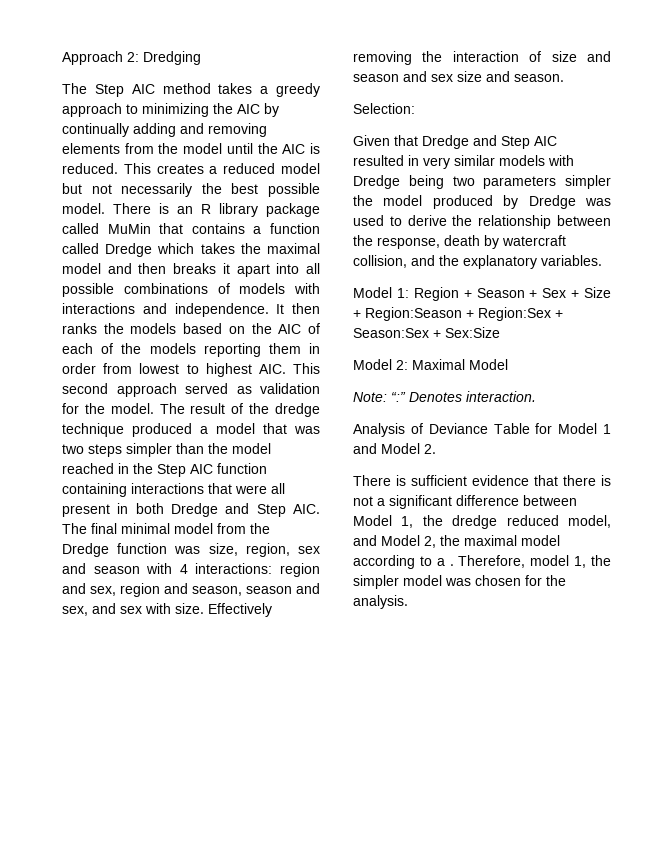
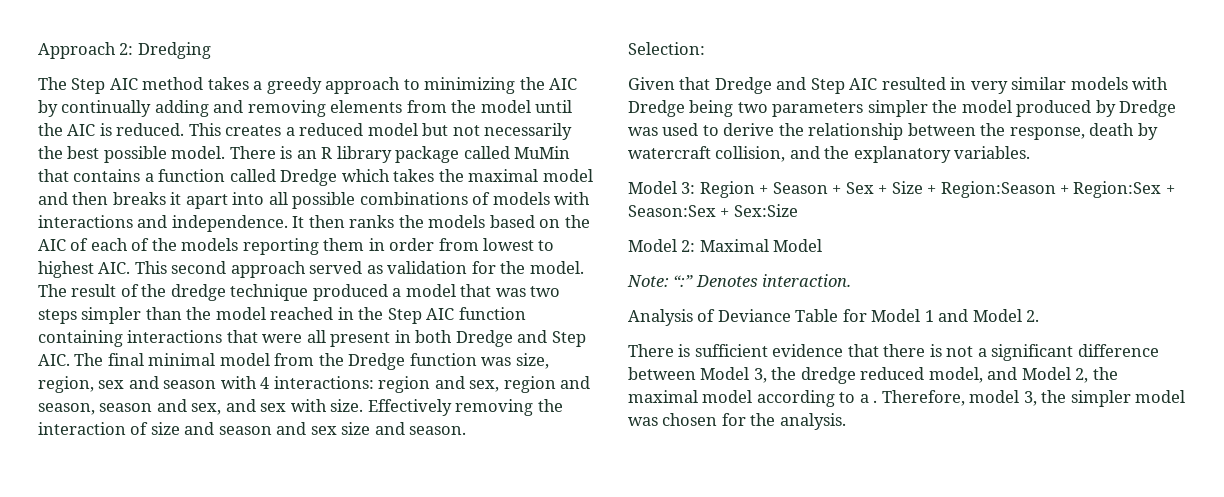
[396,288,409,298] 1: -> [681,182,696,194] 3:
[401,516,414,528] 1, -> [753,368,767,383] 3,
[574,556,587,568] 1, -> [1023,391,1037,406] 3,

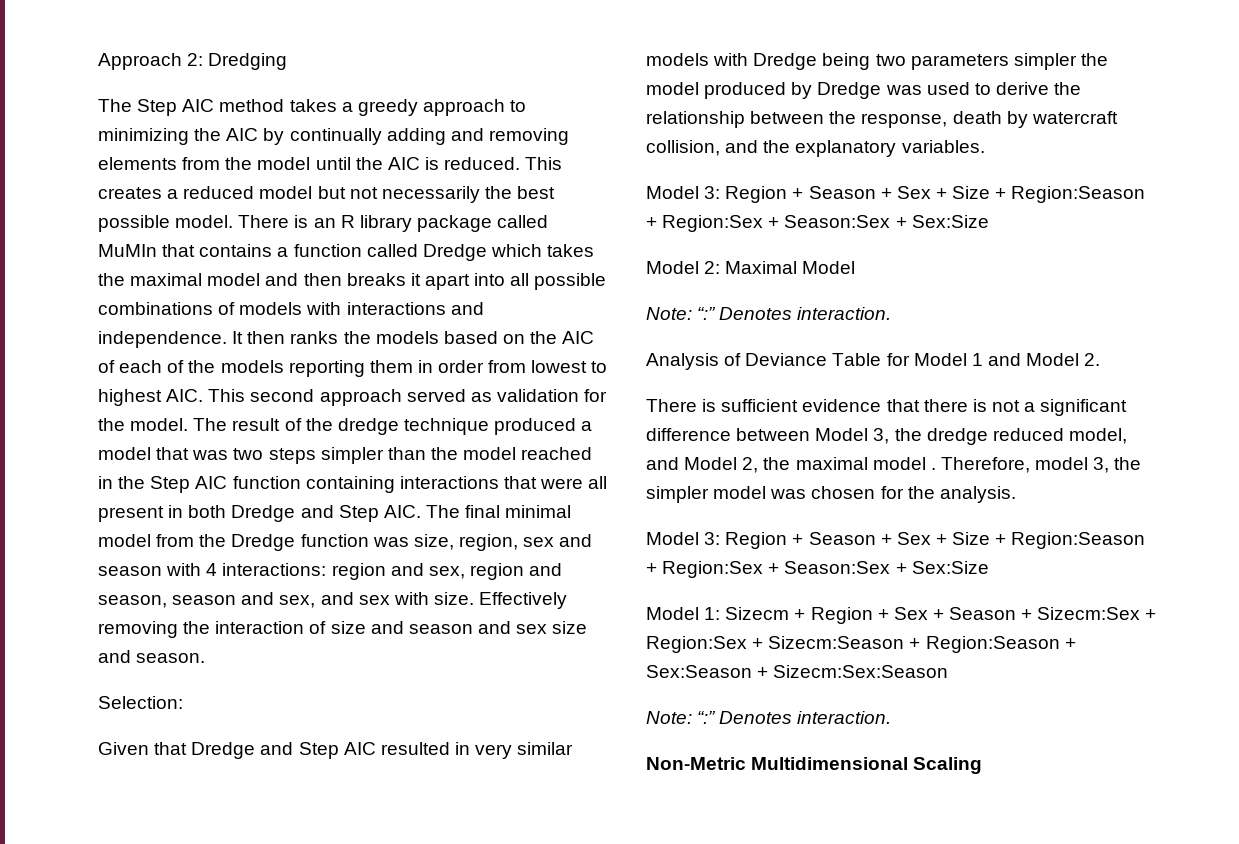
[514,146,571,159] MuMin -> [98,244,157,257] MuMIn
[756,390,869,407] according to a -> (926, 463) none
(846, 421) none -> [646,532,1146,549] [646,561,989,578] [646,607,1157,624] [646,636,1076,653] [646,665,949,678] [646,711,892,724] [646,757,983,774] // Model 3: Region + Season + Sex + Size + Region:Season + Region:Sex + Season:Sex + Sex:Size // Model 1: Sizecm + Region + Sex + Season + Sizecm:Sex + Region:Sex + Sizecm:Season + Region:Season + Sex:Season + Sizecm:Sex:Season // Note: “:” Denotes interaction. // Non-Metric Multidimensional Scaling

